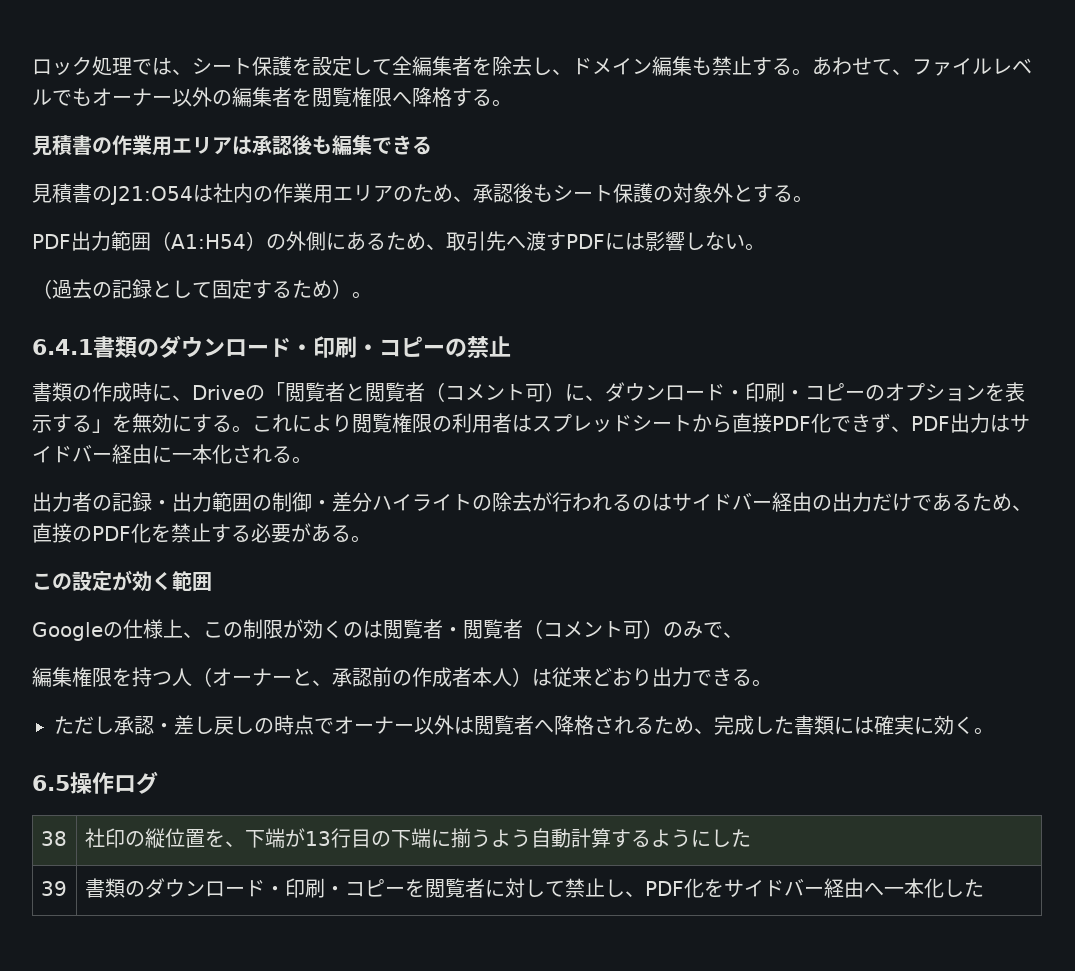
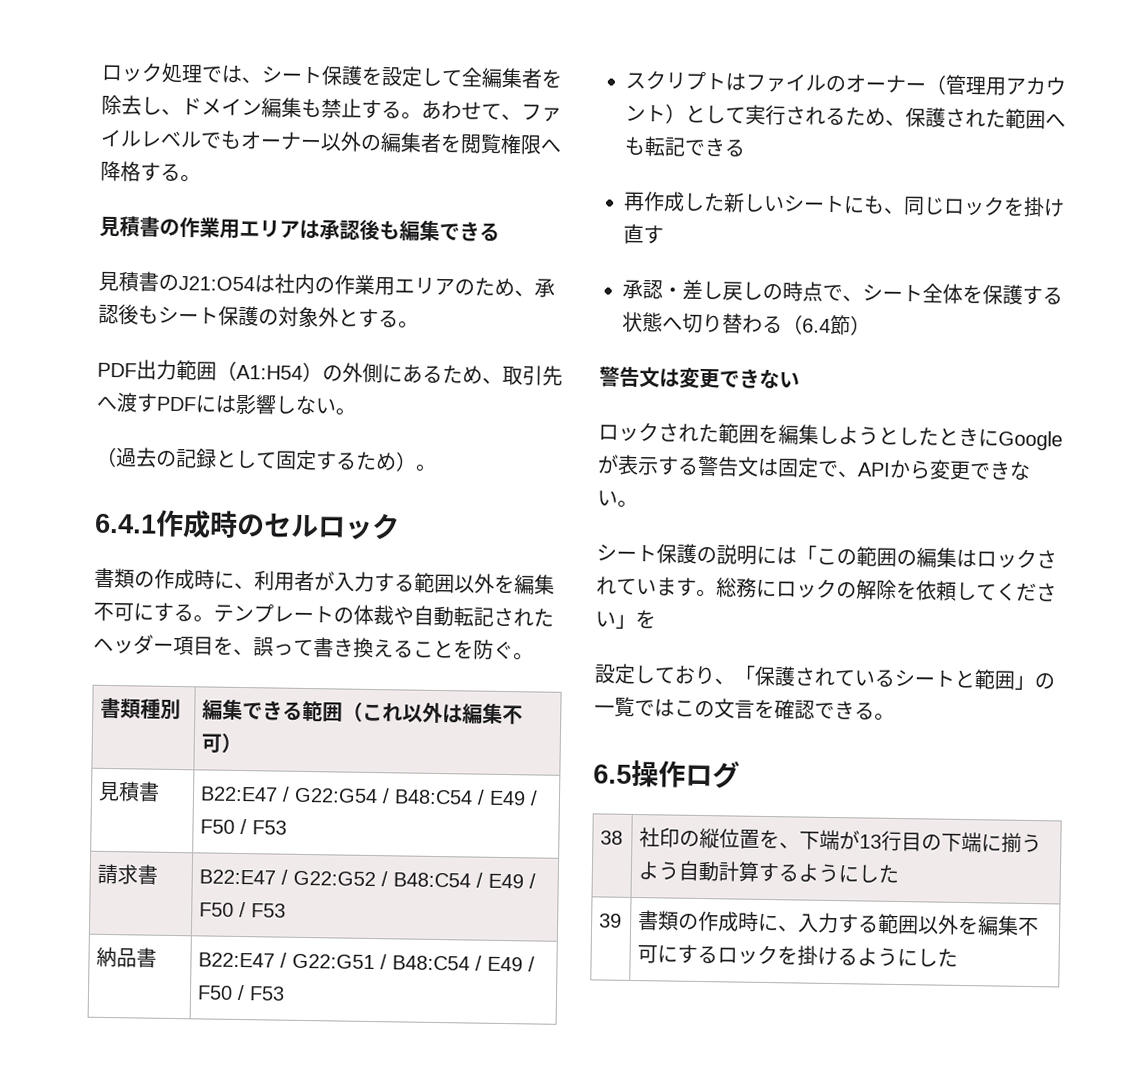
[93,335,511,358] [32,382,1025,402] [32,413,1030,433] [32,444,312,464] [32,492,1032,512] [32,523,371,543] [32,570,212,592] [32,619,743,641] [32,667,772,687] [54,716,114,734] 書類のダウンロード・印刷・コピーの禁止 // 書類の作成時に、Driveの「閲覧者と閲覧者（コメント可）に、ダウンロード・印刷・コピーのオプションを表示する」を無効にする。これにより閲覧権限の利用者はスプレッドシートから直接PDF化できず、PDF出力はサイドバー経由に一本化される。 // 出力者の記録・出力範囲の制御・差分ハイライトの除去が行われるのはサイドバー経由の出力だけであるため、直接のPDF化を禁止する必要がある。 // この設定が効く範囲 // Googleの仕様上、この制限が効くのは閲覧者・閲覧者（コメント可）のみで、 // 編集権限を持つ人（オーナーと、承認前の作成者本人）は従来どおり出力できる。 // ただし -> [155,509,400,540] [94,567,555,595] [93,602,554,627] [93,634,534,661] [100,697,182,721] [202,699,524,725] [201,732,243,754] [98,781,161,802] [200,786,539,806] [200,819,288,835] [97,863,159,885] [199,869,537,889] [199,901,287,918] [96,946,158,968] [198,952,536,972] [197,984,286,1001] [625,70,1067,96] [625,103,1066,130] [624,136,746,157] [623,191,1065,218] [623,223,664,245] 作成時のセルロック // 書類の作成時に、利用者が入力する範囲以外を編集不可にする。テンプレートの体裁や自動転記されたヘッダー項目を、誤って書き換えることを防ぐ。 // 書類種別 | 編集できる範囲（これ以外は編集不可） // 見積書 | B22:E47 / G22:G54 / B48:C54 / E49 / F50 / F53 // 請求書 | B22:E47 / G22:G52 / B48:C54 / E49 / F50 / F53 // 納品書 | B22:E47 / G22:G51 / B48:C54 / E49 / F50 / F53 // スクリプトはファイルのオーナー（管理用アカウント）として実行されるため、保護された範囲へも転記できる // 再作成した新しいシートにも、同じロックを掛け直す //
[334,715,974,735] オーナー以外は閲覧者へ降格されるため、完成した書類には確実に効く -> [842,283,1063,306] [622,311,871,336] [599,366,800,390] [598,422,1063,451] [597,454,1031,481] [597,490,638,508] [596,543,1057,569] [596,576,1057,602] [595,609,656,629] [594,663,1055,691] [594,696,875,720] 、シート全体を保護する状態へ切り替わる（6.4節） // 警告文は変更できない // ロックされた範囲を編集しようとしたときにGoogleが表示する警告文は固定で、APIから変更できない。 // シート保護の説明には「この範囲の編集はロックされています。総務にロックの解除を依頼してください」を // 設定しており、「保護されているシートと範囲」の一覧ではこの文言を確認できる
[144,878,944,898] ダウンロード・印刷・コピーを閲覧者に対して禁止し、PDF化をサイドバー経由へ一本化 -> [698,910,1040,937] [637,944,919,967] 作成時に、入力する範囲以外を編集不可にするロックを掛けるように

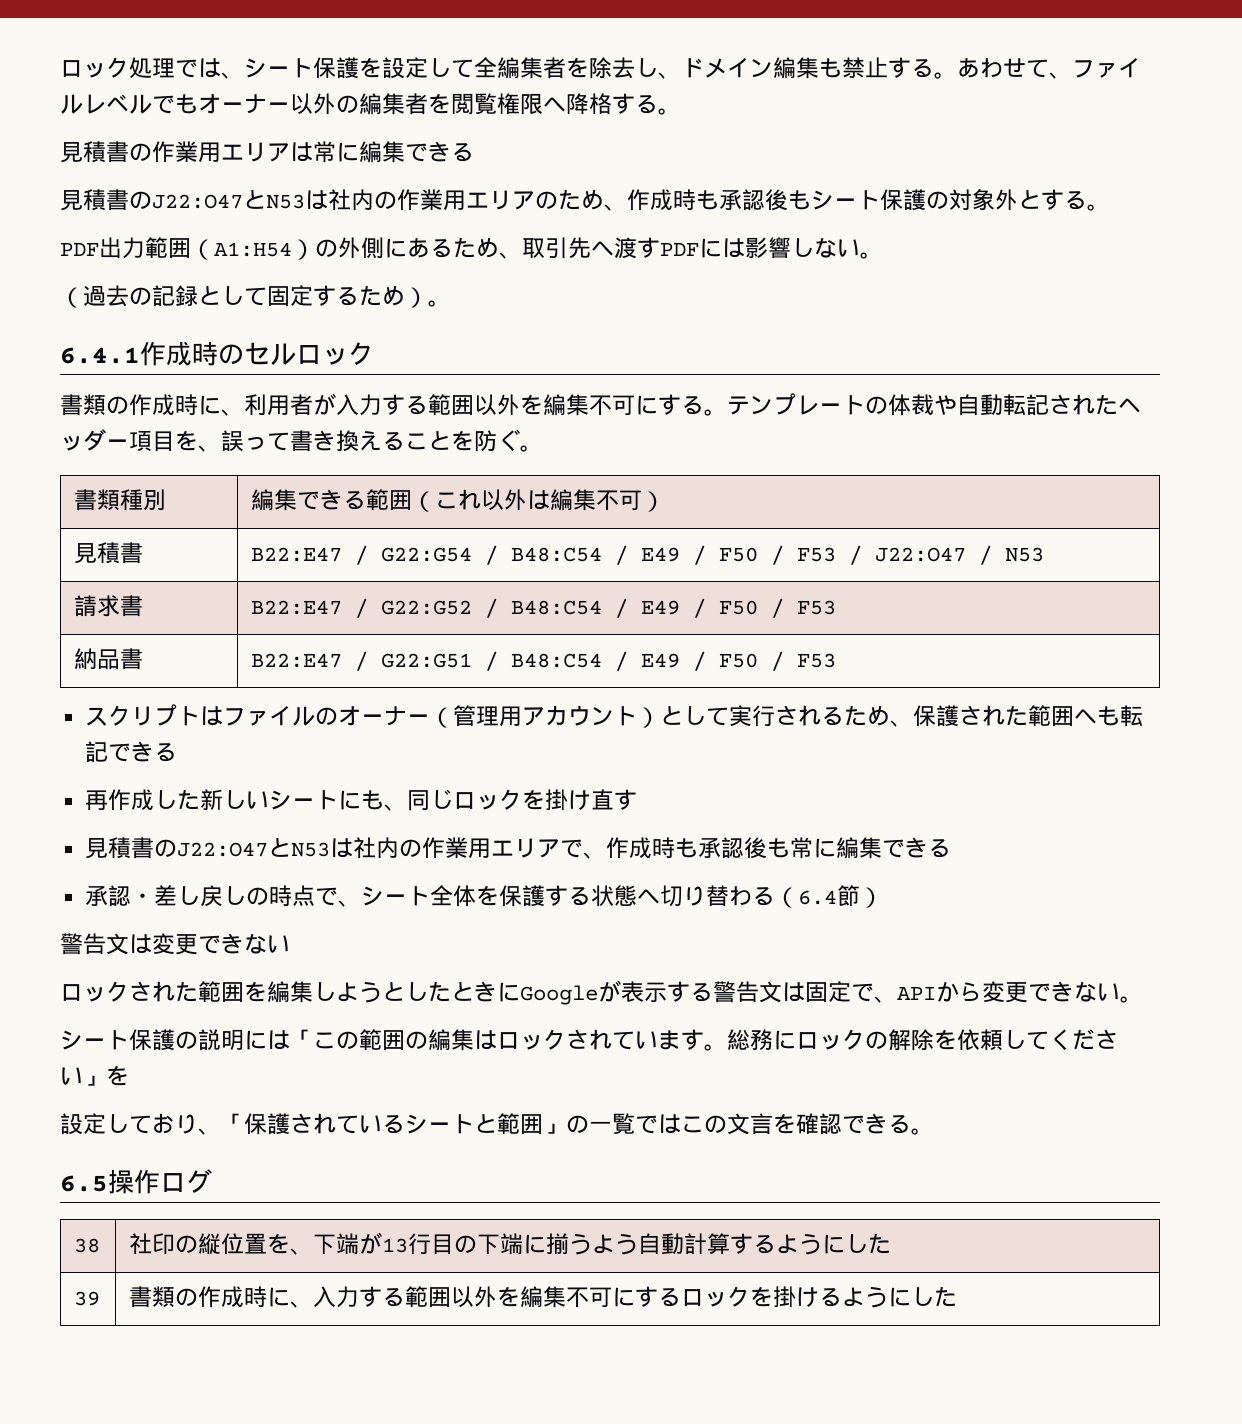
[319,219,400,241] 承認後も -> [313,141,359,163] 常に
[178,276,255,292] J21:O54 -> [152,190,305,209] J22:O47とN53
(535, 293) none -> [627,189,719,211] 作成時も
(288, 827) none -> [849,545,1045,565] / J22:O47 / N53
(664, 235) none -> [84,837,951,859] // 見積書のJ22:O47とN53は社内の作業用エリアで、作成時も承認後も常に編集できる

